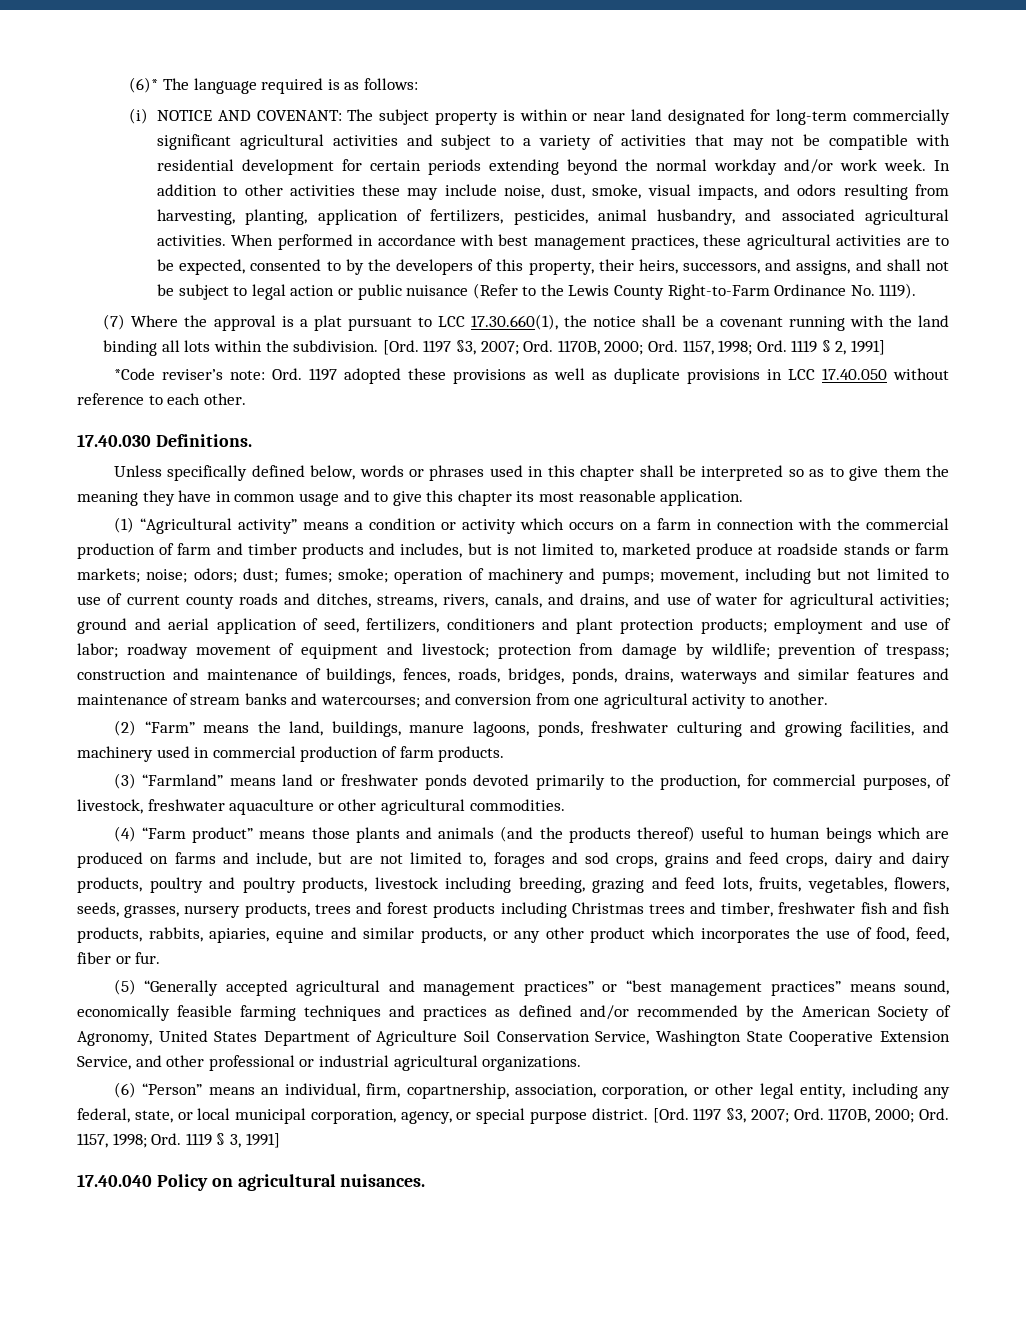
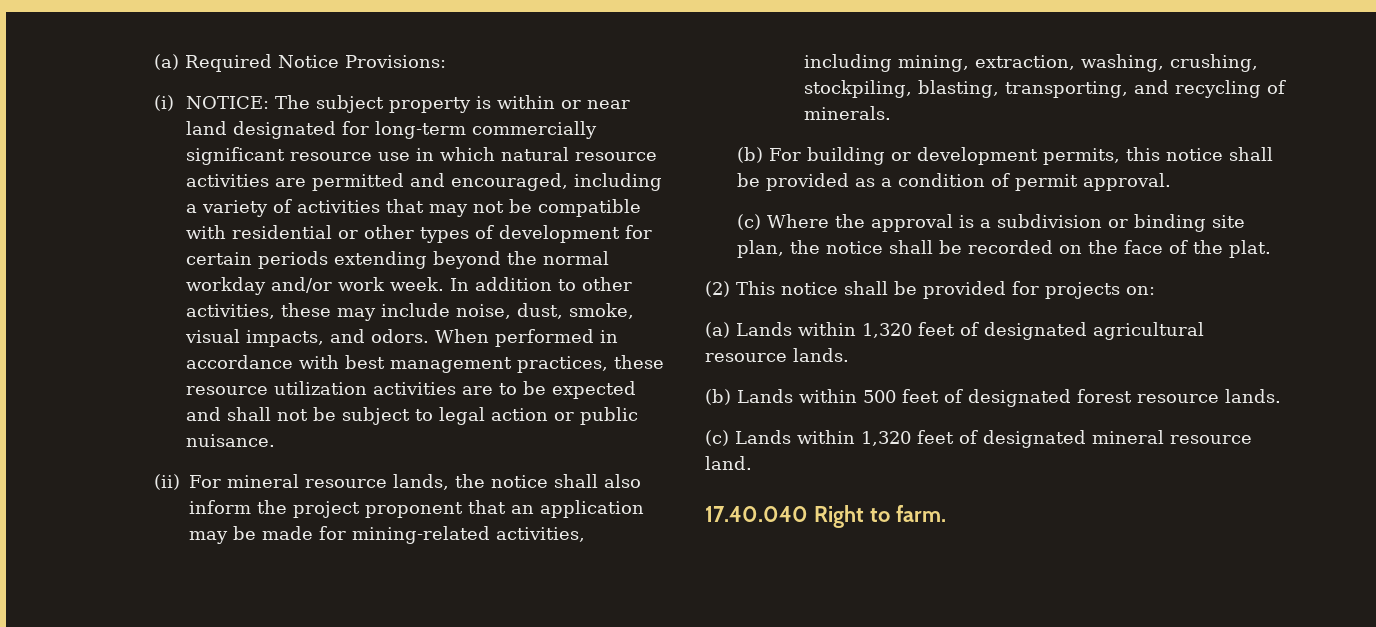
[129,77,419,94] [129,108,342,124] (6)* The language required is as follows: // (i) NOTICE AND COVENANT: -> [153,54,446,72] [153,95,269,111] (a) Required Notice Provisions: // (i) NOTICE:
[239,134,515,150] agricultural activities and subject to -> [289,147,657,161] [185,173,662,191] resource use in which natural resource activities are permitted and encouraged, including
(234, 165) none -> [337,225,494,243] or other types of
[289,185,355,196] activities -> [185,304,275,319] activities,
[797,184,949,200] [156,209,949,225] [156,235,226,246] odors resulting from harvesting, planting, application of fertilizers, pesticides, animal husbandry, and associated agricultural activities. -> [370,329,429,343] odors.
[746,234,831,250] agricultural -> [185,381,367,395] resource utilization
[179,259,851,275] expected, consented to by the developers of this property, their heirs, successors, and assigns, -> [551,381,636,399] expected
[406,283,917,300] [103,314,126,330] nuisance (Refer to the Lewis County Right-to-Farm Ordinance No. 1119). // (7) -> [185,434,275,447] [153,474,641,490] [188,500,644,518] [188,526,585,544] [803,54,1258,72] [803,80,1286,98] [803,106,891,120] [736,147,1273,165] [736,173,1171,191] [736,214,761,230] nuisance. // (ii) For mineral resource lands, the notice shall also inform the project proponent that an application may be made for mining-related activities, including mining, extraction, washing, crushing, stockpiling, blasting, transporting, and recycling of minerals. // (b) For building or development permits, this notice shall be provided as a condition of permit approval. // (c)
[313,314,949,331] [103,340,886,356] [113,368,950,384] [77,393,246,405] [77,434,252,447] [113,465,950,481] [77,490,744,506] [113,517,950,534] [77,543,950,559] [77,568,949,584] [77,593,950,609] [77,618,951,634] [77,643,950,659] [77,668,950,684] [77,693,828,709] [113,720,949,737] [77,746,505,762] [113,773,952,790] [77,799,565,815] [113,826,949,843] [77,852,950,868] [77,877,949,893] [77,902,950,918] [77,927,949,943] [77,952,161,964] [113,979,949,996] [77,1005,951,1021] [77,1030,950,1046] [77,1055,582,1071] [113,1082,950,1099] [77,1108,950,1124] [77,1133,280,1148] [77,1174,426,1191] plat pursuant to LCC 17.30.660(1), the notice shall be a covenant running with the land binding all lots within the subdivision. [Ord. 1197 §3, 2007; Ord. 1170B, 2000; Ord. 1157, 1998; Ord. 1119 § 2, 1991] // *Code reviser’s note: Ord. 1197 adopted these provisions as well as duplicate provisions in LCC 17.40.050 without reference to each other. // 17.40.030 Definitions. // Unless specifically defined below, words or phrases used in this chapter shall be interpreted so as to give them the meaning they have in common usage and to give this chapter its most reasonable application. // (1) “Agricultural activity” means a condition or activity which occurs on a farm in connection with the commercial production of farm and timber products and includes, but is not limited to, marketed produce at roadside stands or farm markets; noise; odors; dust; fumes; smoke; operation of machinery and pumps; movement, including but not limited to use of current county roads and ditches, streams, rivers, canals, and drains, and use of water for agricultural activities; ground and aerial application of seed, fertilizers, conditioners and plant protection products; employment and use of labor; roadway movement of equipment and livestock; protection from damage by wildlife; prevention of trespass; construction and maintenance of buildings, fences, roads, bridges, ponds, drains, waterways and similar features and maintenance of stream banks and watercourses; and conversion from one agricultural activity to another. // (2) “Farm” means the land, buildings, manure lagoons, ponds, freshwater culturing and growing facilities, and machinery used in commercial production of farm products. // (3) “Farmland” means land or freshwater ponds devoted primarily to the production, for commercial purposes, of livestock, freshwater aquaculture or other agricultural commodities. // (4) “Farm product” means those plants and animals (and the products thereof) useful to human beings which are produced on farms and include, but are not limited to, forages and sod crops, grains and feed crops, dairy and dairy products, poultry and poultry products, livestock including breeding, grazing and feed lots, fruits, vegetables, flowers, seeds, grasses, nursery products, trees and forest products including Christmas trees and timber, freshwater fish and fish products, rabbits, apiaries, equine and similar products, or any other product which incorporates the use of food, feed, fiber or fur. // (5) “Generally accepted agricultural and management practices” or “best management practices” means sound, economically feasible farming techniques and practices as defined and/or recommended by the American Society of Agronomy, United States Department of Agriculture Soil Conservation Service, Washington State Cooperative Extension Service, and other professional or industrial agricultural organizations. // (6) “Person” means an individual, firm, copartnership, association, corporation, or other legal entity, including any federal, state, or local municipal corporation, agency, or special purpose district. [Ord. 1197 §3, 2007; Ord. 1170B, 2000; Ord. 1157, 1998; Ord. 1119 § 3, 1991] // 17.40.040 Policy on agricultural nuisances. -> [996,214,1245,232] [736,240,1271,258] [705,281,1155,299] [705,322,1204,340] [705,348,849,362] [705,389,1281,407] [705,430,1252,448] [705,456,752,470] [705,505,946,528] subdivision or binding site plan, the notice shall be recorded on the face of the plat. // (2) This notice shall be provided for projects on: // (a) Lands within 1,320 feet of designated agricultural resource lands. // (b) Lands within 500 feet of designated forest resource lands. // (c) Lands within 1,320 feet of designated mineral resource land. // 17.40.040 Right to farm.

